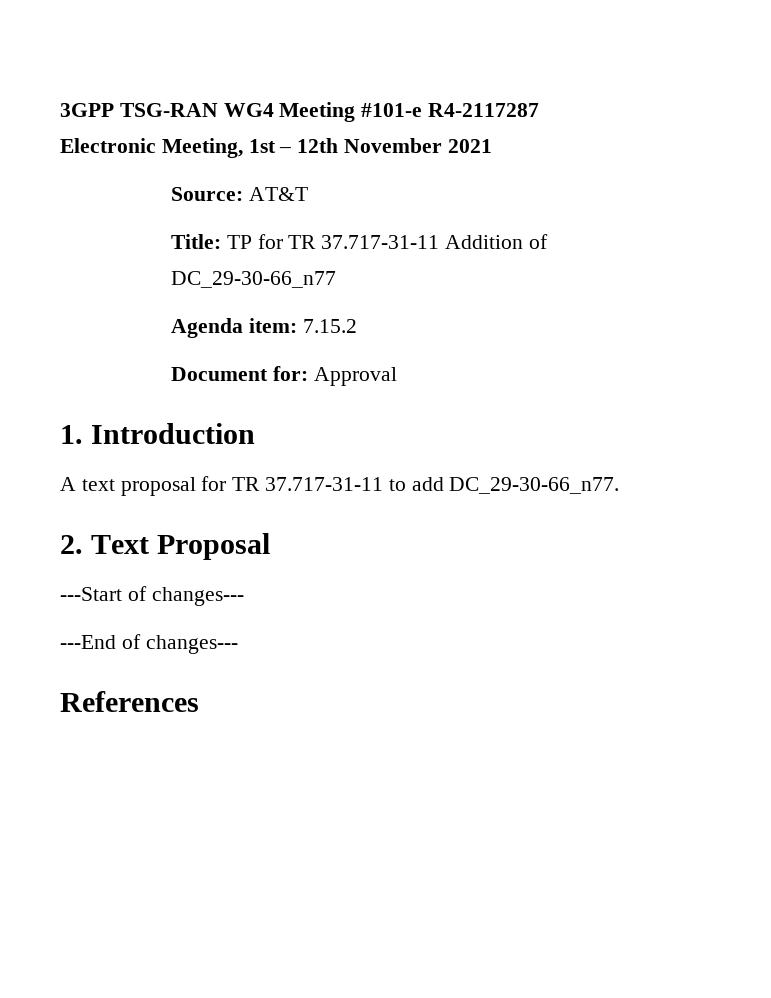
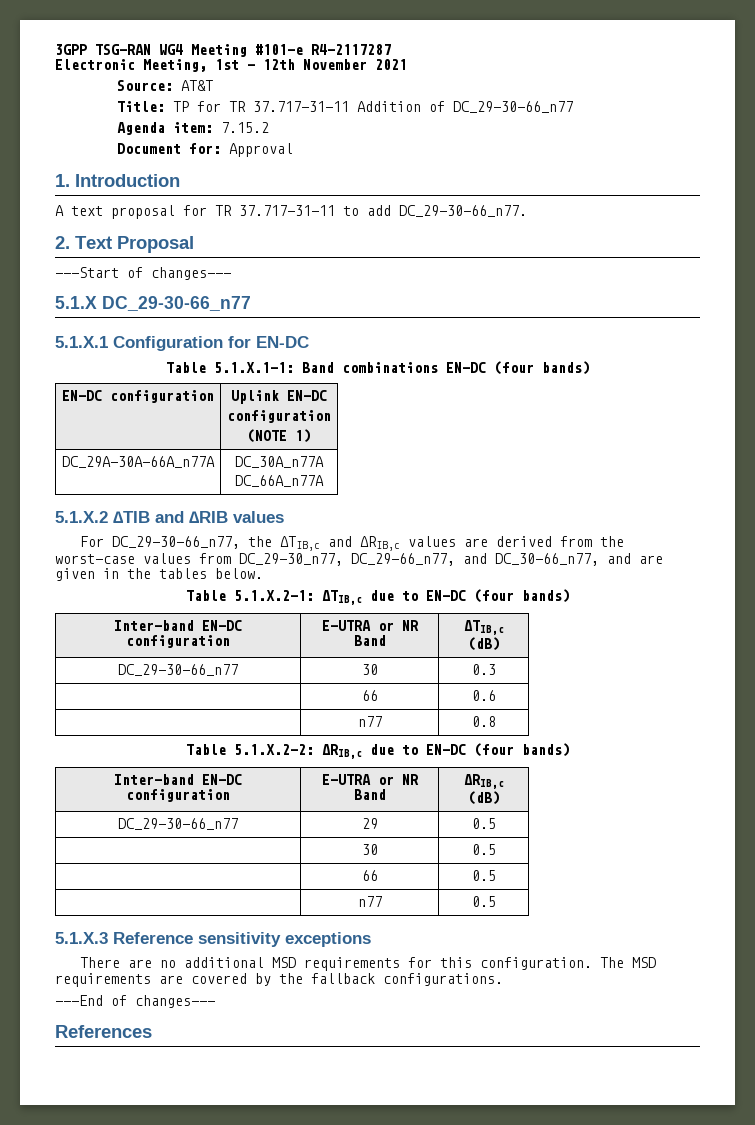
(244, 596) none -> [55,296,251,311] [55,336,309,351] [165,361,590,375] [62,390,214,403] [231,390,327,404] [227,410,331,423] [247,429,311,443] [62,456,215,468] [235,456,324,468] [235,475,324,487] [55,511,284,523] [80,536,625,551] [55,553,663,566] [55,568,263,581] [185,589,570,605] [114,620,243,631] [126,635,230,648] [321,620,419,631] [353,635,386,646] [463,620,504,635] [467,637,500,651] [118,664,238,676] [361,664,378,675] [471,664,496,675] [361,690,378,701] [471,690,496,701] [357,716,382,727] [471,716,496,727] [185,743,570,759] [114,774,243,785] [126,789,230,802] [321,774,419,785] [353,789,386,800] [463,774,504,789] [467,791,500,805] [118,818,238,830] [361,818,378,829] [471,818,496,829] [361,844,378,855] [471,844,496,855] [361,870,378,881] [471,870,496,881] [357,896,382,907] [471,896,496,907] [55,932,371,947] [80,957,657,971] [55,973,503,987] // 5.1.X DC_29-30-66_n77 // 5.1.X.1 Configuration for EN-DC // Table 5.1.X.1-1: Band combinations EN-DC (four bands) // EN-DC configuration | Uplink EN-DC // configuration // (NOTE 1) // DC_29A-30A-66A_n77A | DC_30A_n77A // DC_66A_n77A // 5.1.X.2 ∆TIB and ∆RIB values // For DC_29-30-66_n77, the ΔTIB,c and ΔRIB,c values are derived from the worst-case values from DC_29-30_n77, DC_29-66_n77, and DC_30-66_n77, and are given in the tables below. // Table 5.1.X.2-1: ΔTIB,c due to EN-DC (four bands) // Inter-band EN-DC configuration | E-UTRA or NR Band | ΔTIB,c (dB) // DC_29-30-66_n77 | 30 | 0.3 // | 66 | 0.6 // | n77 | 0.8 // Table 5.1.X.2-2: ΔRIB,c due to EN-DC (four bands) // Inter-band EN-DC configuration | E-UTRA or NR Band | ΔRIB,c (dB) // DC_29-30-66_n77 | 29 | 0.5 // | 30 | 0.5 // | 66 | 0.5 // | n77 | 0.5 // 5.1.X.3 Reference sensitivity exceptions // There are no additional MSD requirements for this configuration. The MSD requirements are covered by the fallback configurations.

